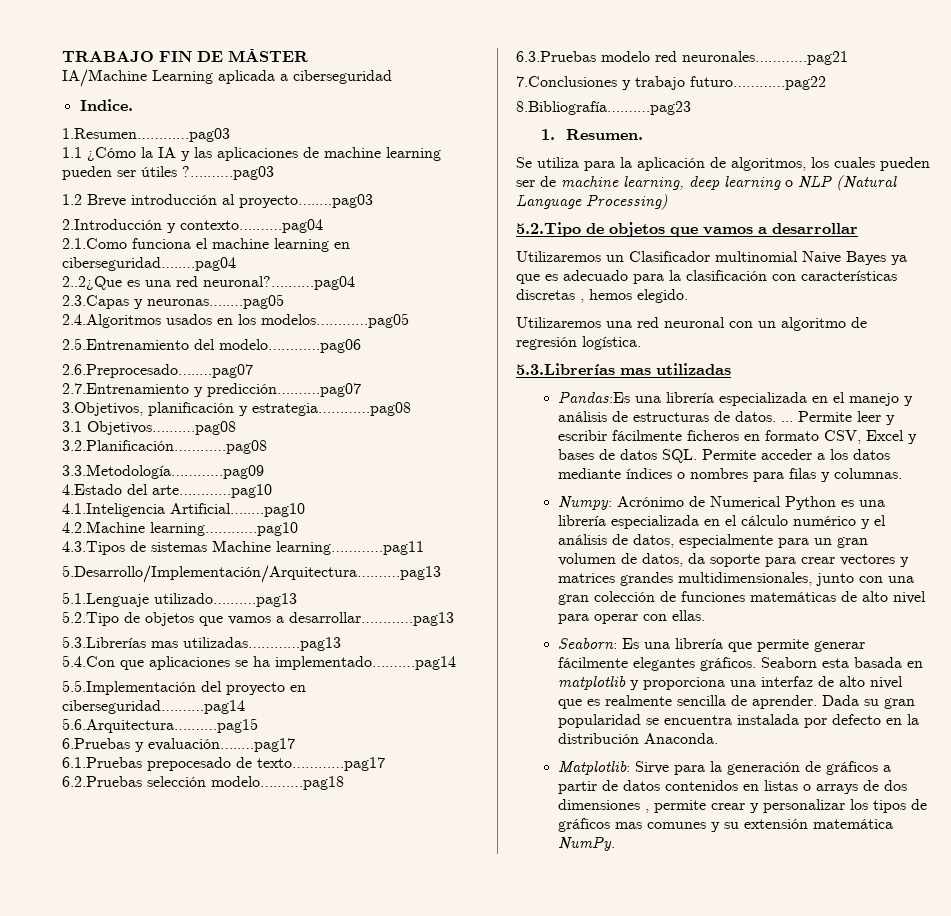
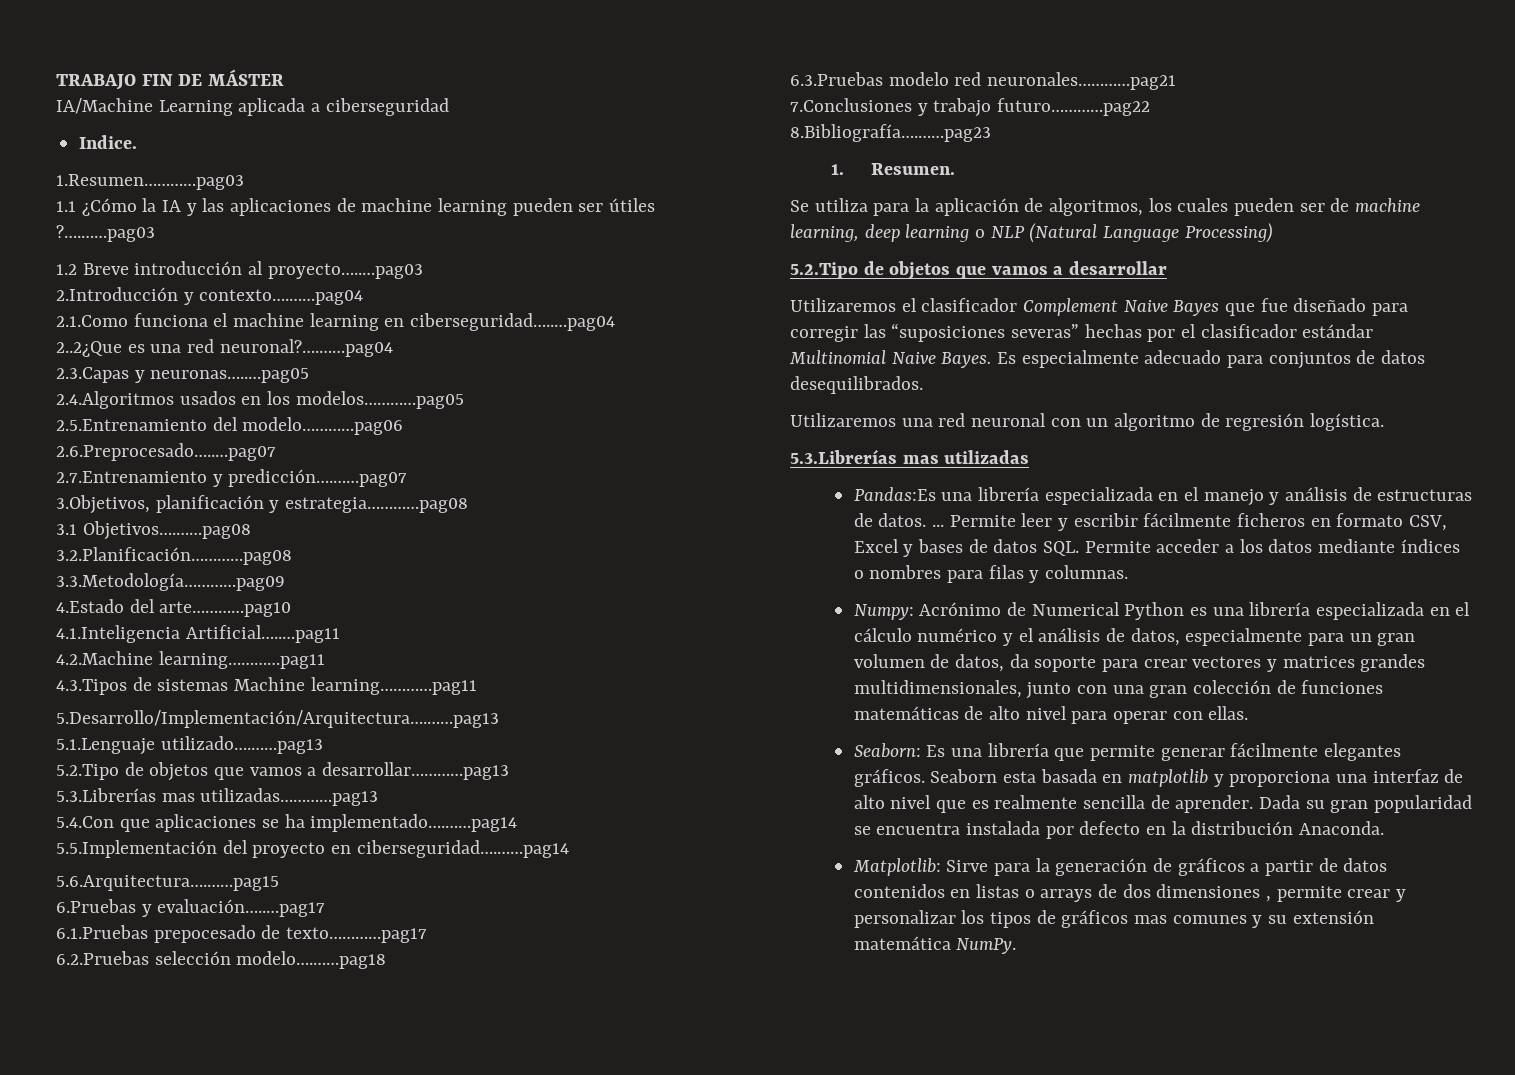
[170,503,305,517] Artificial…..…pag10 -> [185,625,340,643] Artificial…..…pag11
[150,522,298,536] learning…………pag10 -> [158,651,325,669] learning…………pag11
[606,251,907,265] [516,270,897,284] [516,289,688,303] un Clasificador multinomial Naive Bayes ya que es adecuado para la clasificación con características discretas , hemos elegido. -> [901,298,1409,316] [790,323,1374,342] [789,350,1426,369] [790,376,923,394] el clasificador Complement Naive Bayes que fue diseñado para corregir las “suposiciones severas” hechas por el clasificador estándar Multinomial Naive Bayes. Es especialmente adecuado para conjuntos de datos desequilibrados.

